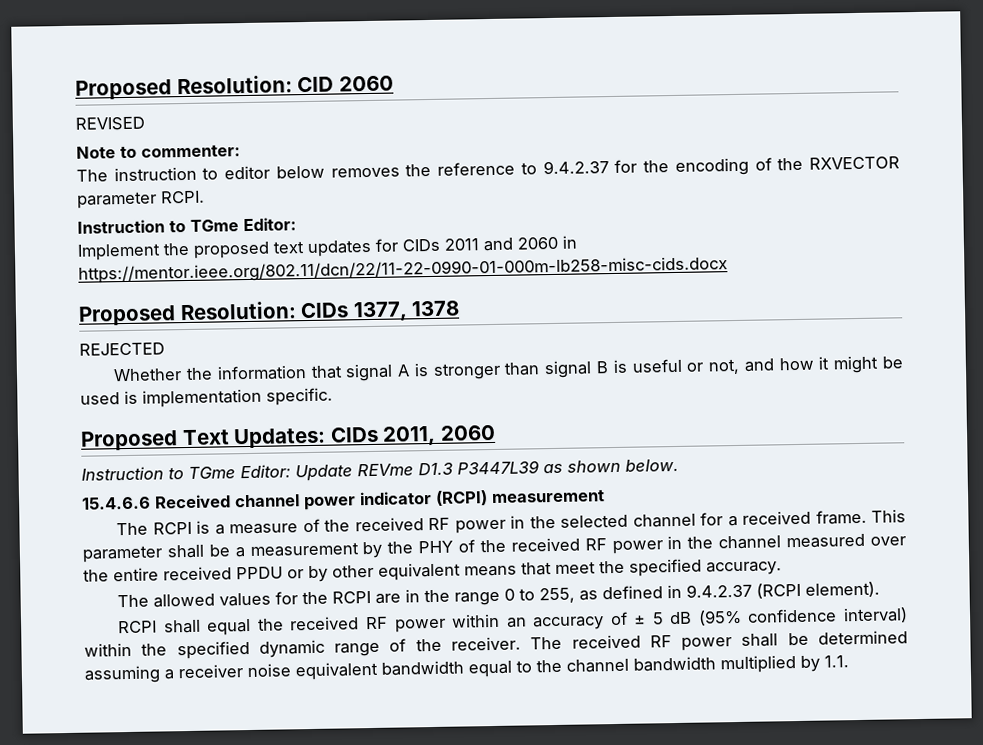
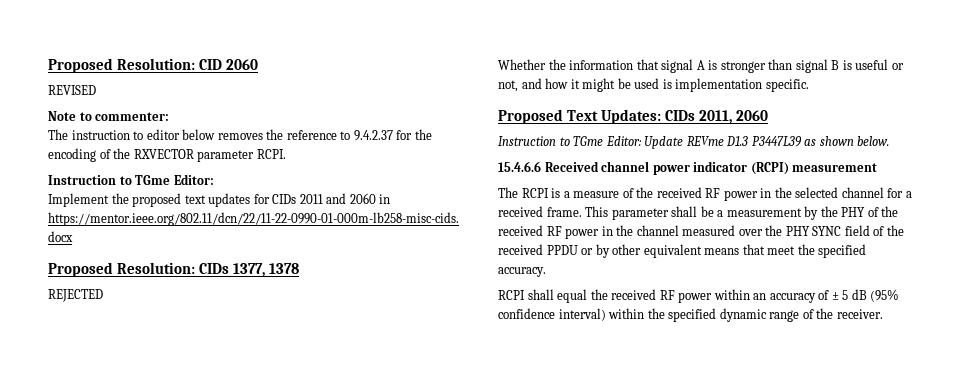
[113,567,159,582] entire -> [785,225,904,236] PHY SYNC field of the
[117,581,881,608] // The allowed values for the RCPI are in the range 0 to 255, as defined in 9.4.2.37 (RCPI element). -> (546, 272) none
[530,630,909,651] [84,655,849,684] The received RF power shall be determined assuming a receiver noise equivalent bandwidth equal to the channel bandwidth multiplied by 1.1. -> (883, 314) none

